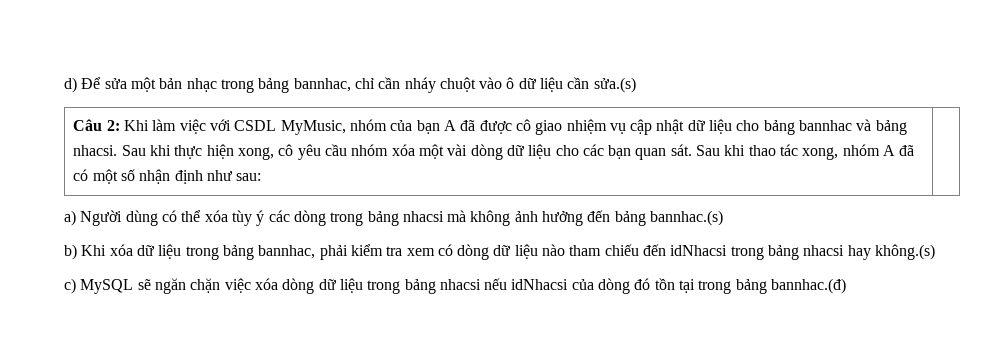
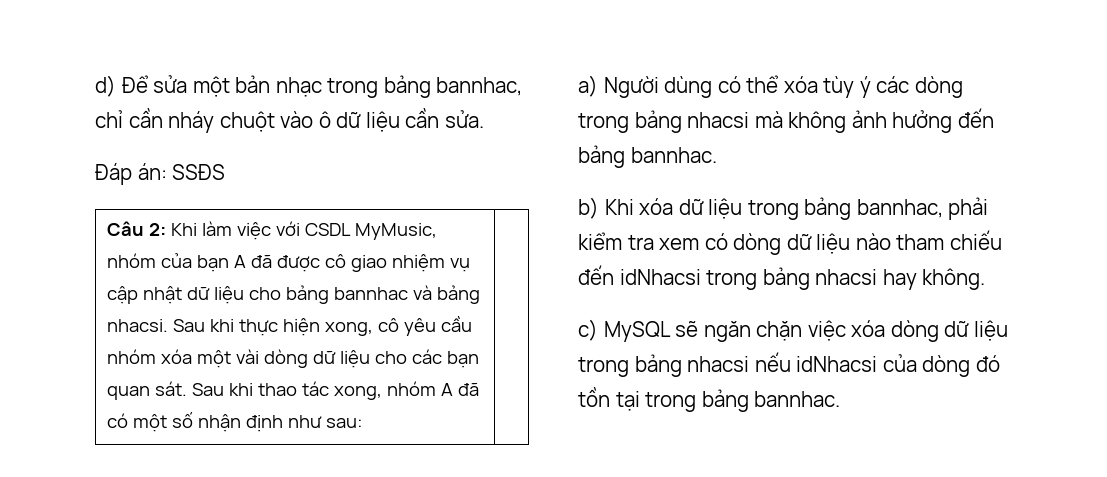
[593,77,636,93] sửa.(s) -> [444,110,484,128] [95,163,226,185] sửa. // Đáp án: SSĐS
[650,210,724,226] bannhac.(s) -> [630,147,717,163] bannhac.
[875,244,936,260] không.(s) -> [922,268,986,290] không.
[771,278,847,294] bannhac.(đ) -> [754,391,841,407] bannhac.

